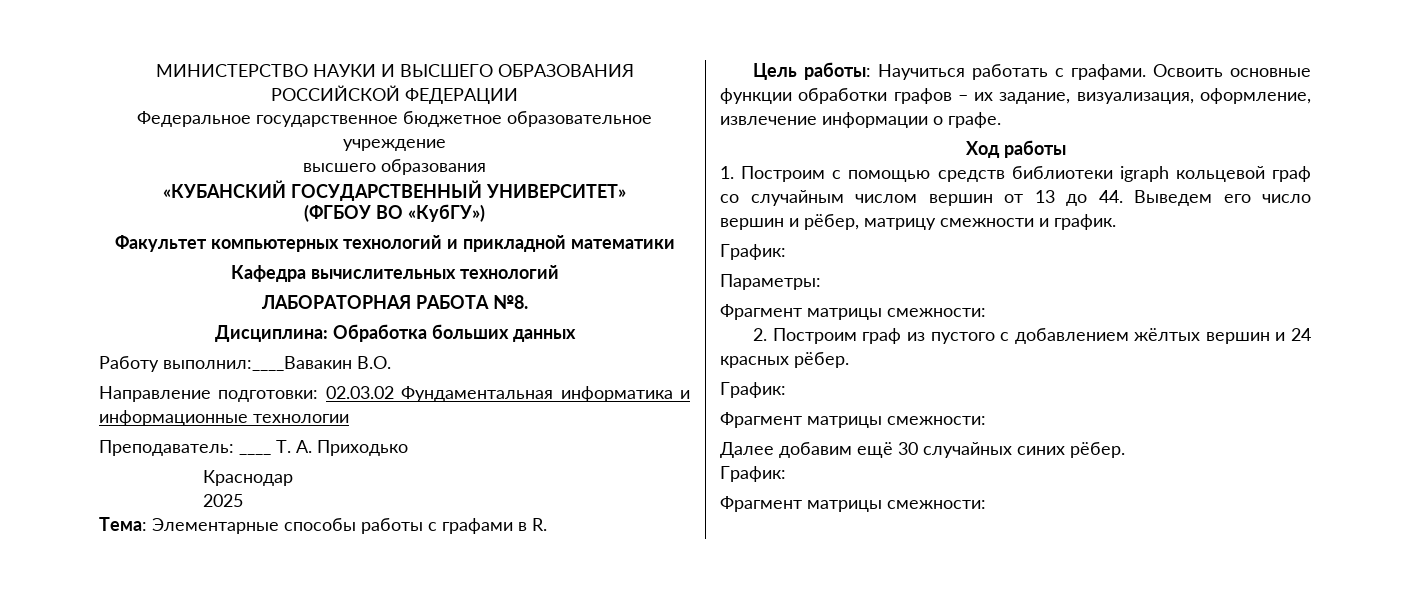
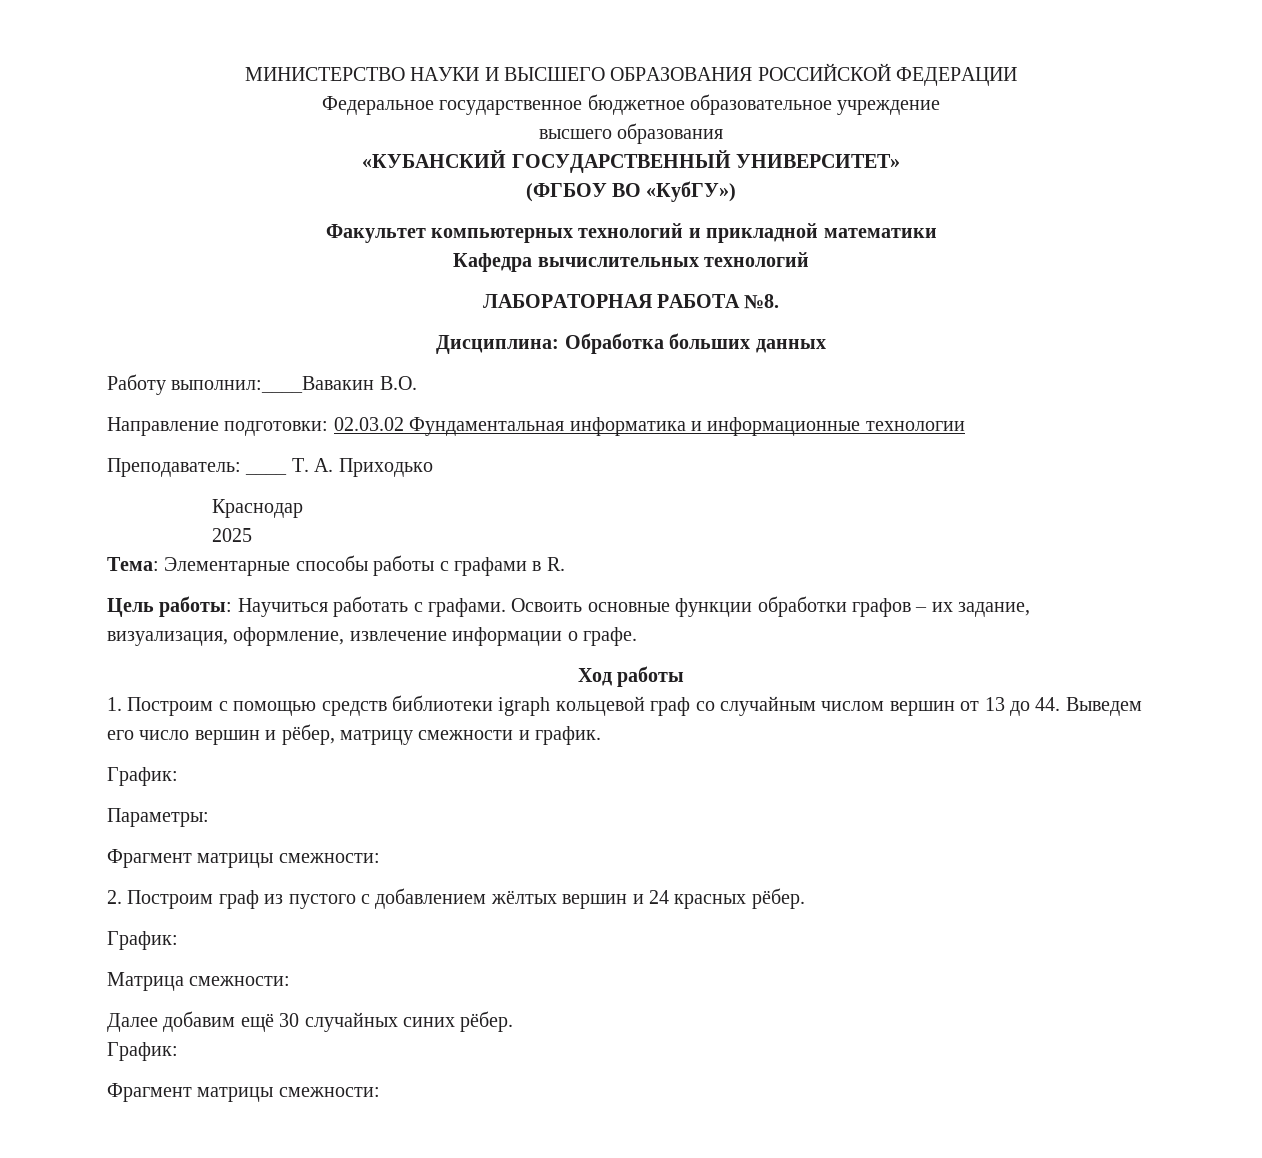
[720,412,882,428] Фрагмент матрицы -> [107,972,184,991] Матрица

